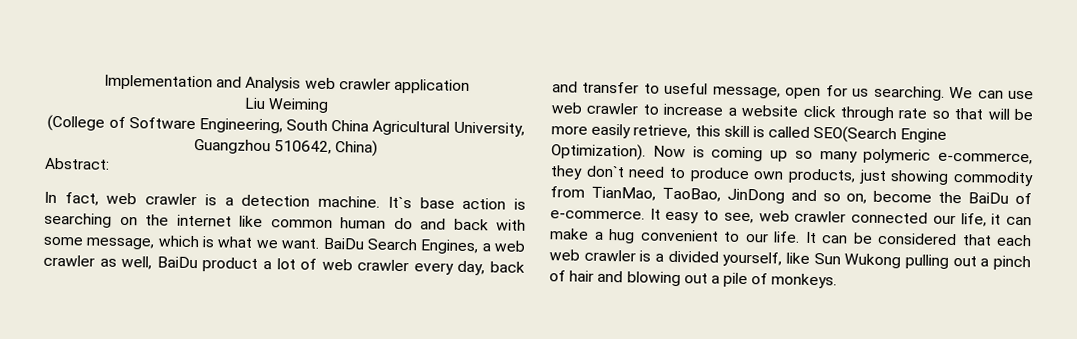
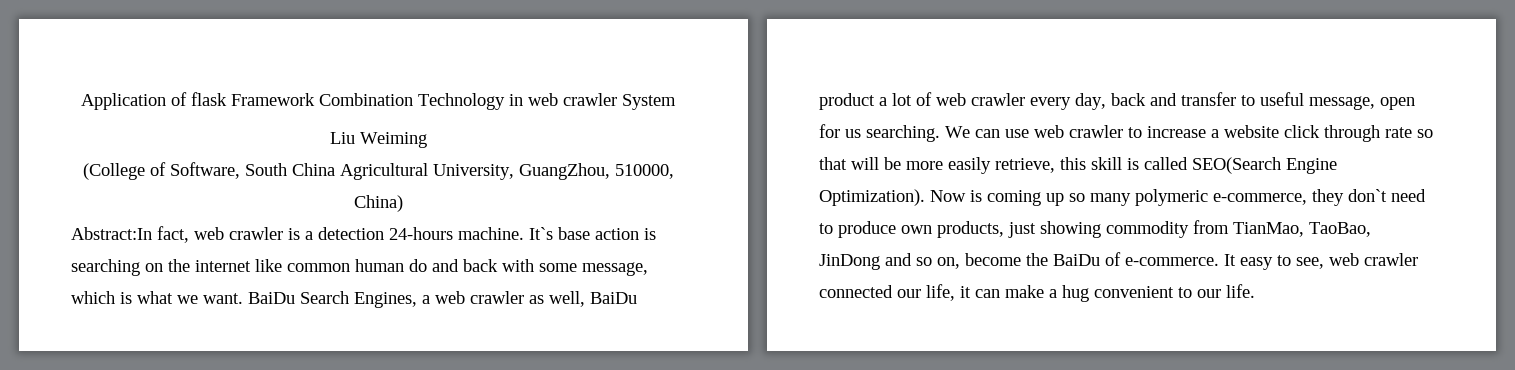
[104,74,470,94] Implementation and Analysis web crawler application -> [81,92,676,110] Application of flask Framework Combination Technology in web crawler System
[128,117,283,134] Software Engineering, -> [169,162,240,179] Software,
[193,138,332,155] Guangzhou 510642, -> [518,163,674,180] GuangZhou, 510000,
[44,157,110,170] [44,191,57,204] Abstract: // In -> [71,227,152,240] Abstract:In
(311, 200) none -> [389,227,453,240] 24-hours
[804,231,1032,247] [549,249,1031,271] [549,270,838,289] It can be considered that each web crawler is a divided yourself, like Sun Wukong pulling out a pinch of hair and blowing out a pile of monkeys. -> (1255, 291) none

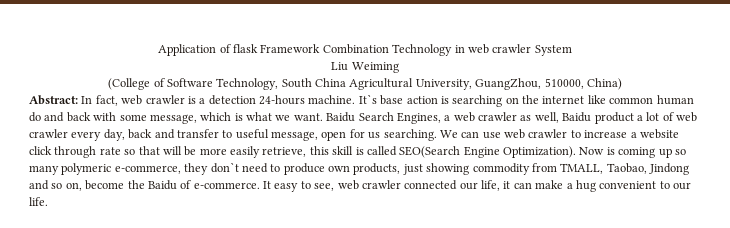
[169,162,240,179] Software, -> [166,78,279,90] Software Technology,
[71,227,152,240] Abstract:In -> [29,95,93,105] Abstract: In
[248,292,295,304] BaiDu -> [326,112,356,122] Baidu
[590,292,637,304] BaiDu -> [562,112,592,122] Baidu
[1233,222,1371,237] [819,254,880,270] TianMao, TaoBao, JinDong -> [560,163,689,175] TMALL, Taobao, Jindong
[1053,254,1100,266] BaiDu -> [147,180,177,190] Baidu

